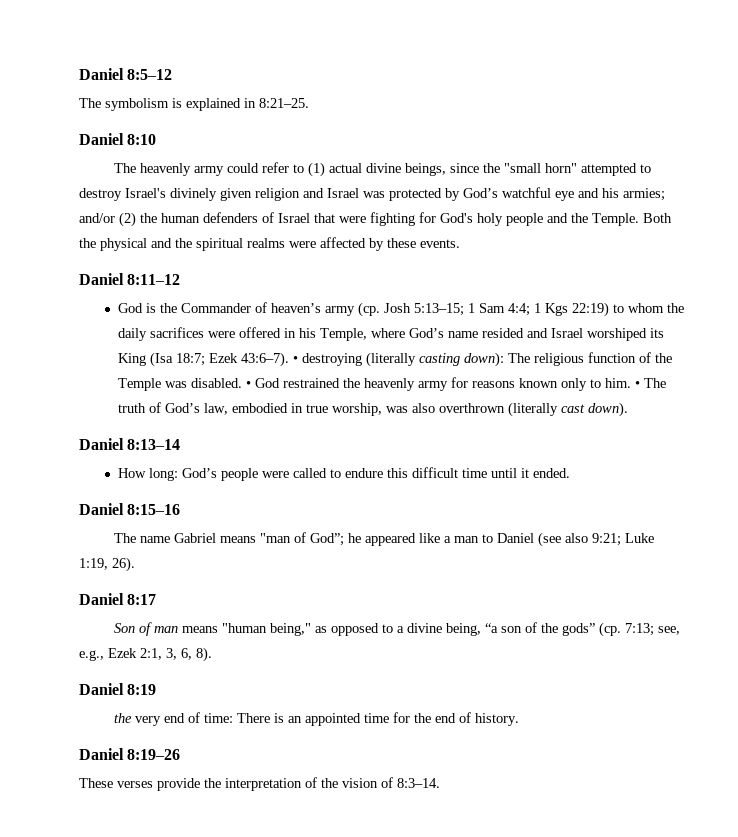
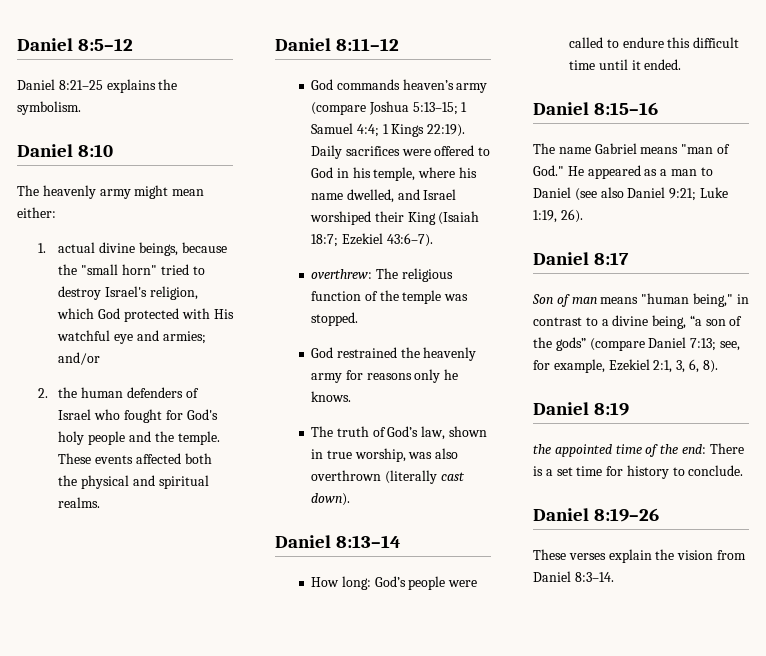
[79,98,309,111] The symbolism is explained in 8:21–25. -> [17,79,178,93] [17,101,81,115] Daniel 8:21–25 explains the symbolism.
[226,162,325,177] could refer to (1) -> [134,185,205,199] [17,207,56,218] [37,243,46,253] might mean either: // 1.
[449,163,479,173] since -> [181,242,227,253] because
[580,163,637,176] attempted -> [160,264,189,275] tried
[170,188,498,201] divinely given religion and Israel was protected by God’s -> [149,286,198,300] [57,308,234,322] religion, which God protected with His
[602,188,619,198] his -> (159, 335) none
[119,212,136,227] (2) -> [37,388,48,398] // 2.
[314,212,415,226] that were fighting -> [94,409,162,423] who fought
[592,213,672,226] [79,237,460,251] [79,273,181,285] [117,302,411,317] Temple. Both the physical and the spiritual realms were affected by these events. // Daniel 8:11–12 // God is the Commander of heaven’s army (cp. Josh -> [177,431,220,445] [58,453,212,464] [58,475,209,489] [58,497,101,508] [275,38,400,51] [311,79,488,93] [311,101,409,115] temple. These events affected both the physical and spiritual realms. // Daniel 8:11–12 // God commands heaven’s army (compare Joshua
[478,303,505,313] Sam -> [311,123,354,134] Samuel
[544,302,684,317] [117,327,664,341] [117,352,504,367] Kgs 22:19) to whom the daily sacrifices were offered in his Temple, where God’s name resided and Israel worshiped its King (Isa 18:7; Ezek 43:6–7). • destroying (literally casting down): -> [391,124,466,137] [311,145,491,159] [311,167,478,181] [311,189,457,203] [310,211,480,225] [311,233,433,247] [311,269,373,279] Kings 22:19). Daily sacrifices were offered to God in his temple, where his name dwelled, and Israel worshiped their King (Isaiah 18:7; Ezekiel 43:6–7). // overthrew:
[117,378,251,391] Temple was disabled. • -> [402,290,469,304] [311,312,359,326] temple was stopped. //
[518,378,640,391] known only to him. • -> [414,369,459,383] [311,391,352,402] only he knows. //
[231,403,288,413] embodied -> [449,426,488,437] shown
[309,533,440,546] God”; he appeared like -> [533,165,658,179] God." He appeared as
(588, 538) none -> [627,187,666,198] Daniel
[314,623,379,636] as opposed -> [736,294,749,304] [533,317,582,326] in contrast
[598,622,680,637] [79,648,137,661] (cp. 7:13; see, e.g., Ezek -> [589,337,740,351] [533,359,650,373] (compare Daniel 7:13; see, for example, Ezekiel
[134,712,519,726] [79,748,181,760] [79,777,393,791] very end of time: There is an appointed time for the end of history. // Daniel 8:19–26 // These verses provide the interpretation of the vision of -> [554,443,744,457] [533,465,744,479] [533,508,660,522] [533,549,746,563] [533,571,571,582] appointed time of the end: There is a set time for history to conclude. // Daniel 8:19–26 // These verses explain the vision from Daniel

